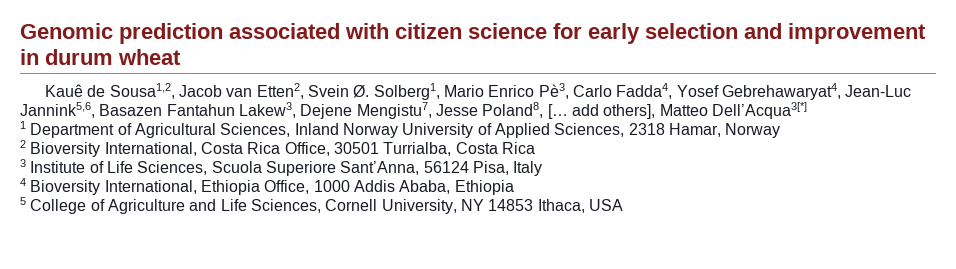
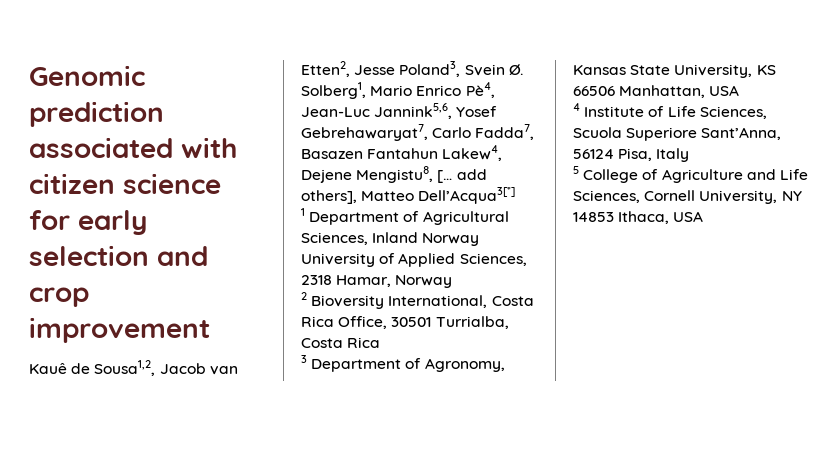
(782, 31) none -> [29,287,89,307] crop
[20,49,181,65] in durum wheat -> (210, 330) none
(304, 91) none -> [354,61,461,77] Jesse Poland3,
[538,83,912,100] [20,102,544,119] Pè3, Carlo Fadda4, Yosef Gebrehawaryat4, Jean-Luc Jannink5,6, Basazen Fantahun Lakew3, Dejene Mengistu7, Jesse Poland8, -> [465,82,495,98] [301,103,498,119] [301,124,535,141] [301,145,503,161] [301,166,434,183] Pè4, Jean-Luc Jannink5,6, Yosef Gebrehawaryat7, Carlo Fadda7, Basazen Fantahun Lakew4, Dejene Mengistu8,
(26, 163) none -> [311,358,505,372] [573,64,776,78] [573,85,740,98] [573,103,580,111] Department of Agronomy, Kansas State University, KS 66506 Manhattan, USA // 4
[20,178,514,195] // 4 Bioversity International, Ethiopia Office, 1000 Addis Ababa, Ethiopia -> (690, 155) none

